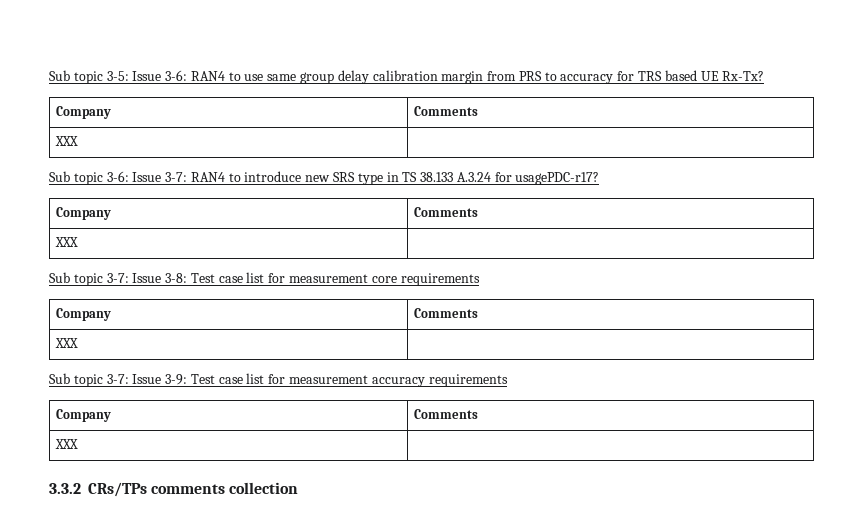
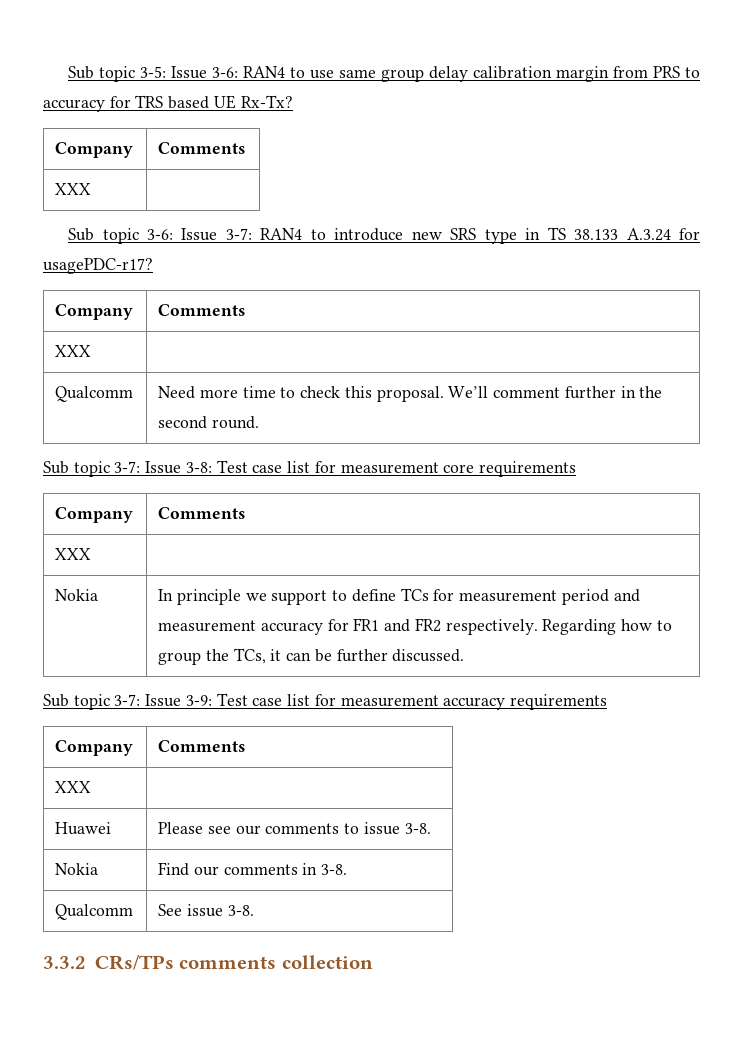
(78, 242) none -> [55,386,134,402] [158,386,663,402] [158,416,260,429] // Qualcomm | Need more time to check this proposal. We’ll comment further in the second round.
(78, 343) none -> [55,589,99,601] [158,588,640,605] [158,618,672,635] [158,648,465,665] // Nokia | In principle we support to define TCs for measurement period and measurement accuracy for FR1 and FR2 respectively. Regarding how to group the TCs, it can be further discussed.
(78, 444) none -> [55,822,112,835] [158,822,431,835] [55,863,99,875] [158,862,348,876] [55,904,134,920] [158,904,254,917] // Huawei | Please see our comments to issue 3-8. // Nokia | Find our comments in 3-8. // Qualcomm | See issue 3-8.

